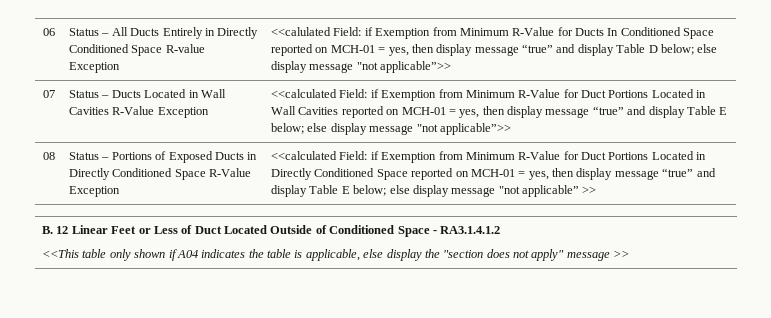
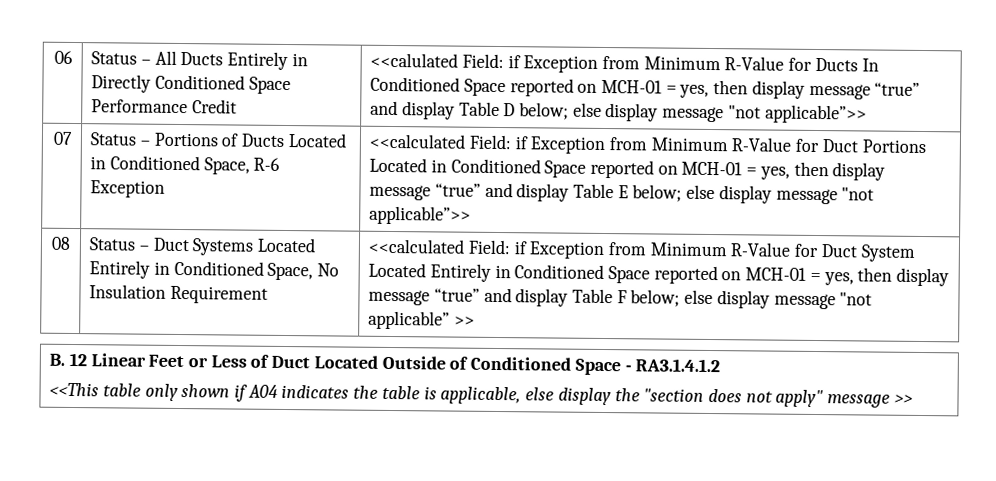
[165,44,205,53] [69,62,121,73] R-value Exception -> [91,99,237,114] Performance Credit
[375,28,431,39] Exemption -> [523,55,599,73] Exception
(110, 96) none -> [153,132,239,147] Portions of
[200,89,226,98] [69,106,209,118] [271,89,707,101] [271,106,339,115] Wall Cavities R-Value Exception | <<calculated Field: if Exemption from Minimum R-Value for Duct Portions Located in Wall Cavities -> [109,155,281,175] [90,180,166,198] [369,133,926,155] [369,157,587,178] Conditioned Space, R-6 Exception | <<calculated Field: if Exception from Minimum R-Value for Duct Portions Located in Conditioned Space
[111,151,258,163] [69,168,252,180] [69,186,121,197] [271,151,707,163] [271,168,313,180] Portions of Exposed Ducts in Directly Conditioned Space R-Value Exception | <<calculated Field: if Exemption from Minimum R-Value for Duct Portions Located in Directly -> [152,237,317,256] [89,260,340,281] [89,284,268,304] [368,238,915,262] [368,262,511,282] Duct Systems Located Entirely in Conditioned Space, No Insulation Requirement | <<calculated Field: if Exception from Minimum R-Value for Duct System Located Entirely in
[341,186,350,194] E -> [616,290,627,304] F

